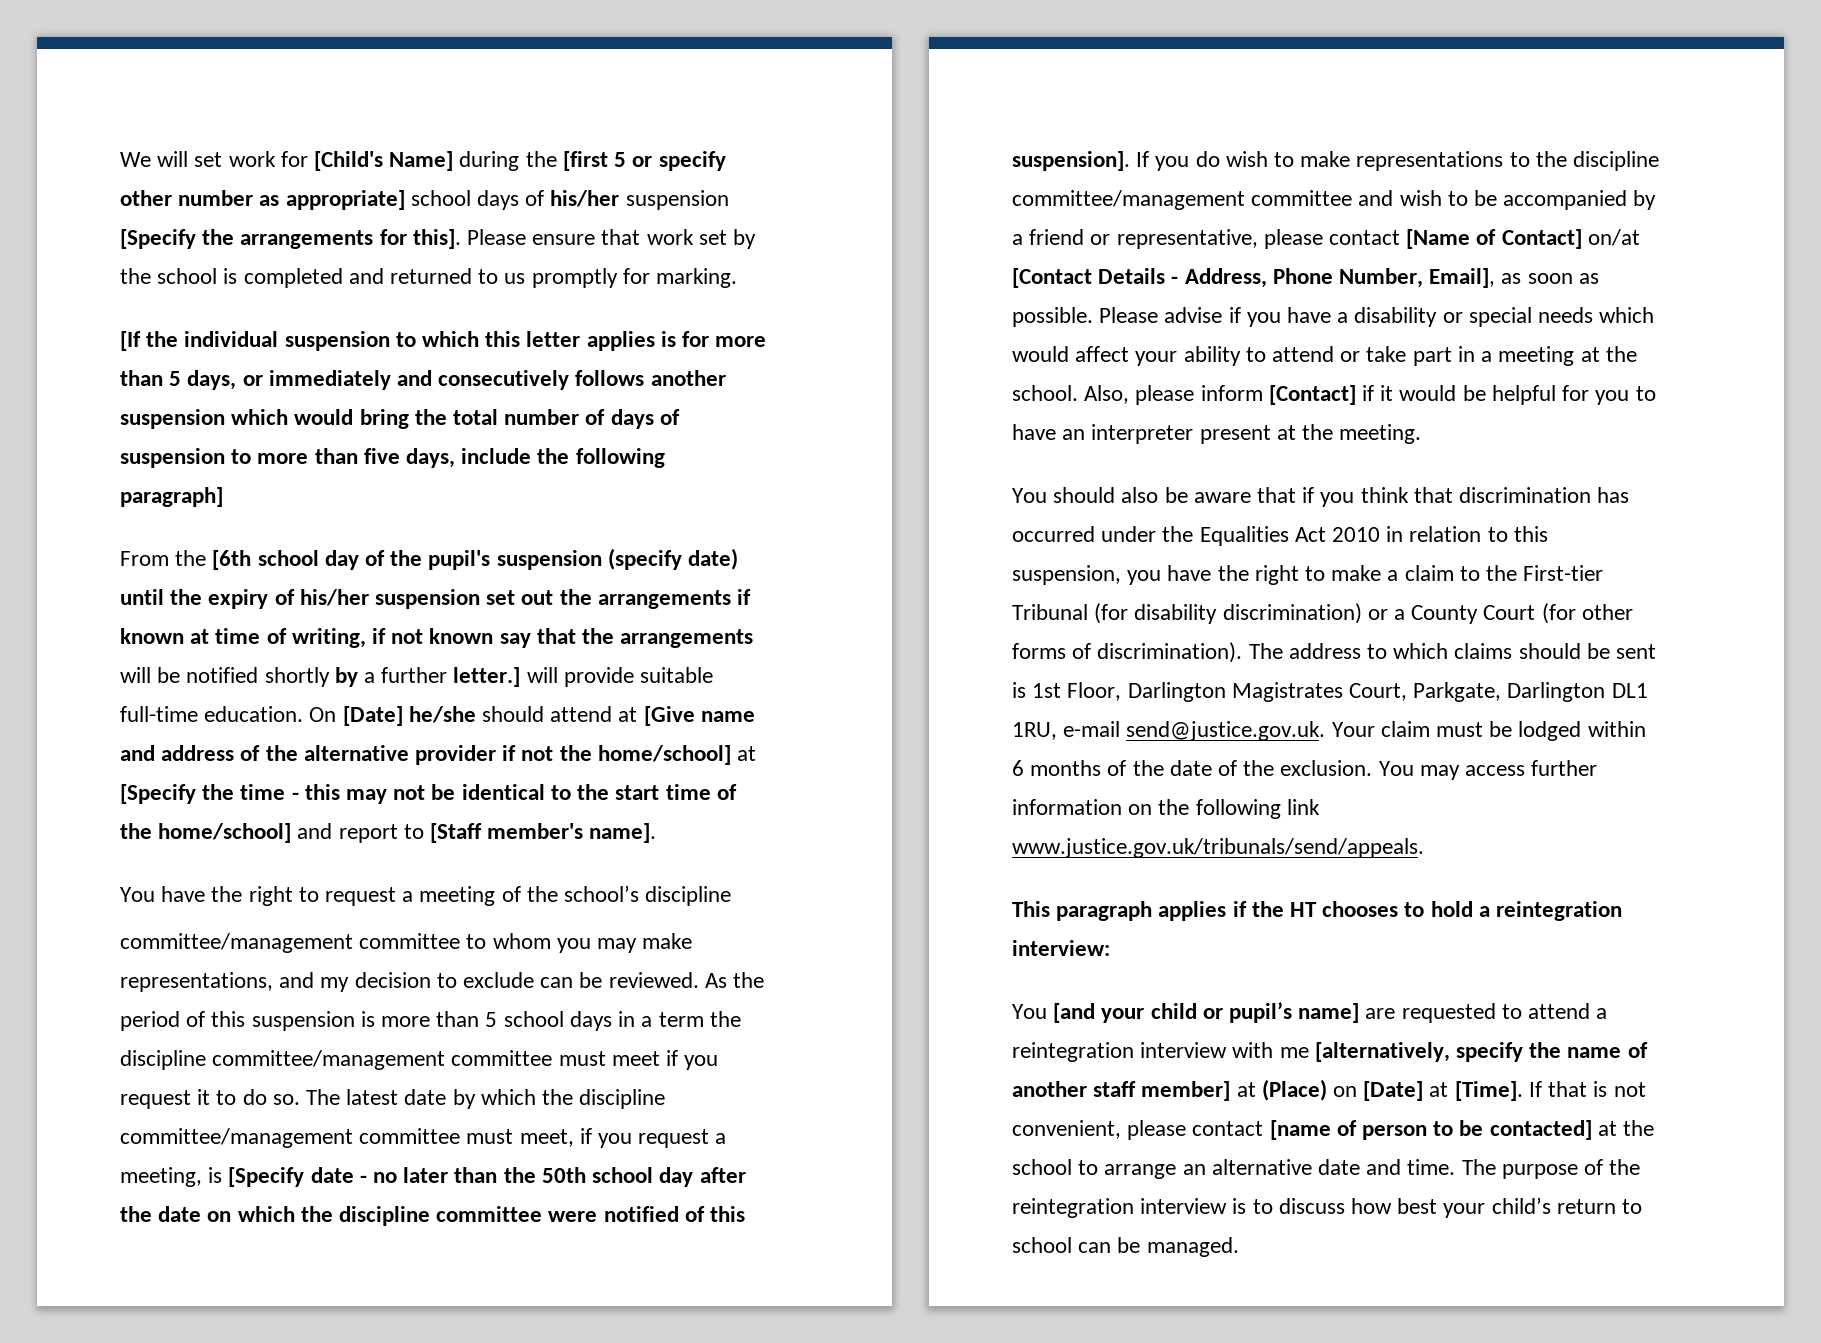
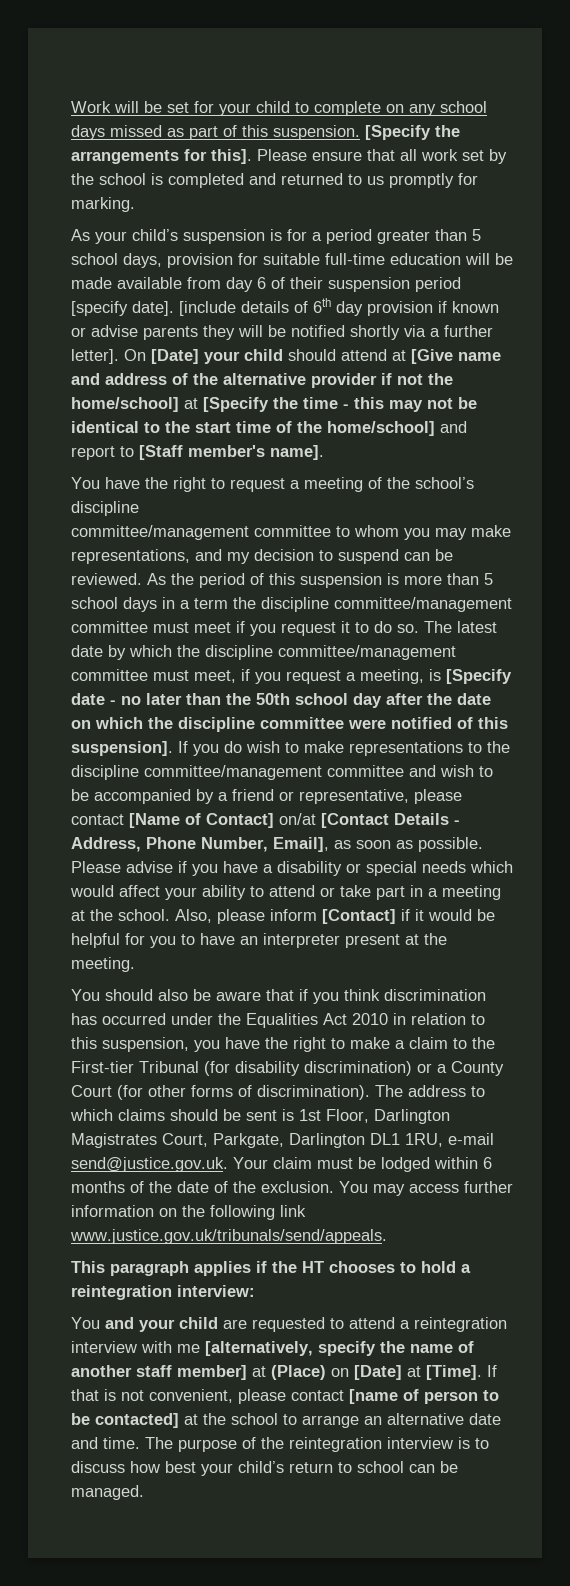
[120,151,726,171] [120,190,729,210] We will set work for [Child's Name] during the [first 5 or specify other number as appropriate] school days of his/her suspension -> [71,101,487,116] [71,125,360,140] Work will be set for your child to complete on any school days missed as part of this suspension.
(641, 237) none -> [400,149,417,161] all
[120,331,767,351] [120,370,726,390] [120,409,680,429] [120,448,665,468] [120,487,223,507] [120,548,739,570] [120,589,752,609] [120,628,754,648] [If the individual suspension to which this letter applies is for more than 5 days, or immediately and consecutively follows another suspension which would bring the total number of days of suspension to more than five days, include the following paragraph] // From the [6th school day of the pupil's suspension (specify date) until the expiry of his/her suspension set out the arrangements if known at time of writing, if not known say that the arrangements -> [71,229,481,244] [71,253,513,268] [71,277,461,292] [71,298,499,316] [71,325,235,340] As your child’s suspension is for a period greater than 5 school days, provision for suitable full-time education will be made available from day 6 of their suspension period [specify date]. [include details of 6th day provision if known or advise parents they
[334,667,358,687] by -> [404,325,426,337] via
[453,667,714,687] [120,706,476,726] letter.] will provide suitable full-time education. On [Date] he/she -> [71,349,283,364] letter]. On [Date] your child
[463,972,535,988] exclude -> [338,549,399,564] suspend
[1413,487,1453,503] that -> (380, 995) none
[1053,1002,1360,1023] [and your child or pupil’s name] -> [105,1317,218,1332] and your child

